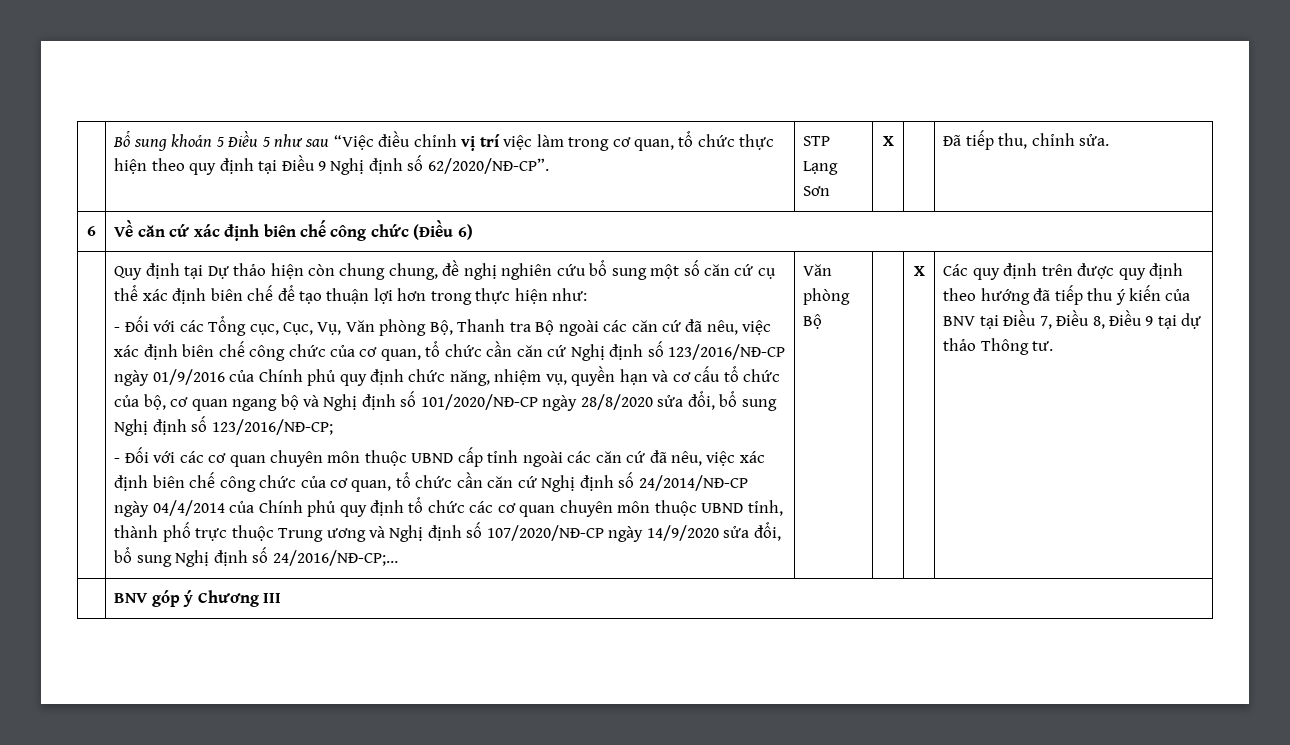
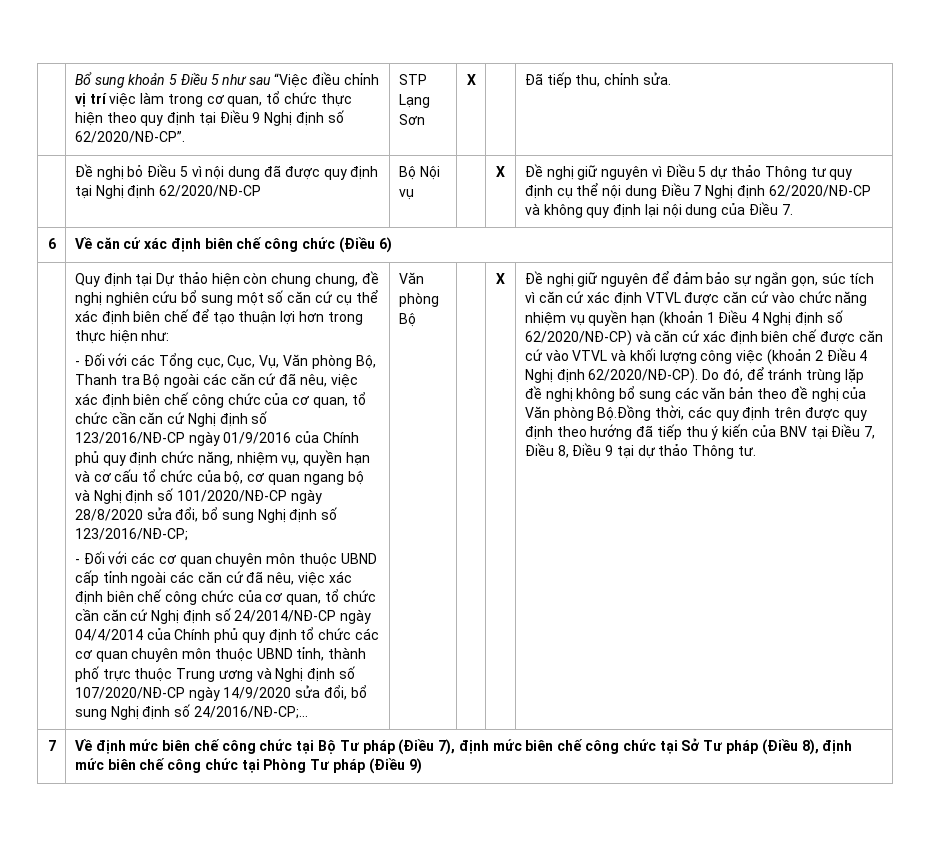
(1110, 140) none -> [74,164,379,180] [74,185,262,199] [398,166,440,180] [398,189,414,200] [496,166,505,177] [524,164,853,180] [524,183,871,199] [524,202,793,218] // | Đề nghị bỏ Điều 5 vì nội dung đã được quy định tại Nghị định 62/2020/NĐ-CP | Bộ Nội vụ | | X | Đề nghị giữ nguyên vì Điều 5 dự thảo Thông tư quy định cụ thể nội dung Điều 7 Nghị định 62/2020/NĐ-CP và không quy định lại nội dung của Điều 7.
[943,264,969,276] Các -> [524,271,875,287] [524,291,868,306] [524,310,843,327] [524,329,883,346] [524,348,868,365] [524,367,865,384] [524,386,867,402] [524,405,712,421] Đề nghị giữ nguyên để đảm bảo sự ngắn gọn, súc tích vì căn cứ xác định VTVL được căn cứ vào chức năng nhiệm vụ quyền hạn (khoản 1 Điều 4 Nghị định số 62/2020/NĐ-CP) và căn cứ xác định biên chế được căn cứ vào VTVL và khối lượng công việc (khoản 2 Điều 4 Nghị định 62/2020/NĐ-CP). Do đó, để tránh trùng lặp đề nghị không bổ sung các văn bản theo đề nghị của Văn phòng Bộ.Đồng thời, các
[114,590,282,607] | BNV góp ý Chương III -> [47,740,56,751] [74,738,853,755] [74,758,422,774] 7 | Về định mức biên chế công chức tại Bộ Tư pháp (Điều 7), định mức biên chế công chức tại Sở Tư pháp (Điều 8), định mức biên chế công chức tại Phòng Tư pháp (Điều 9)

